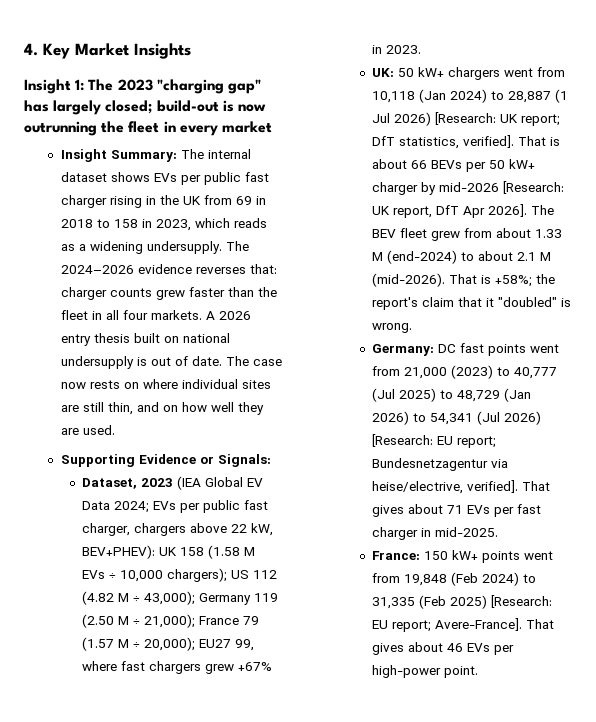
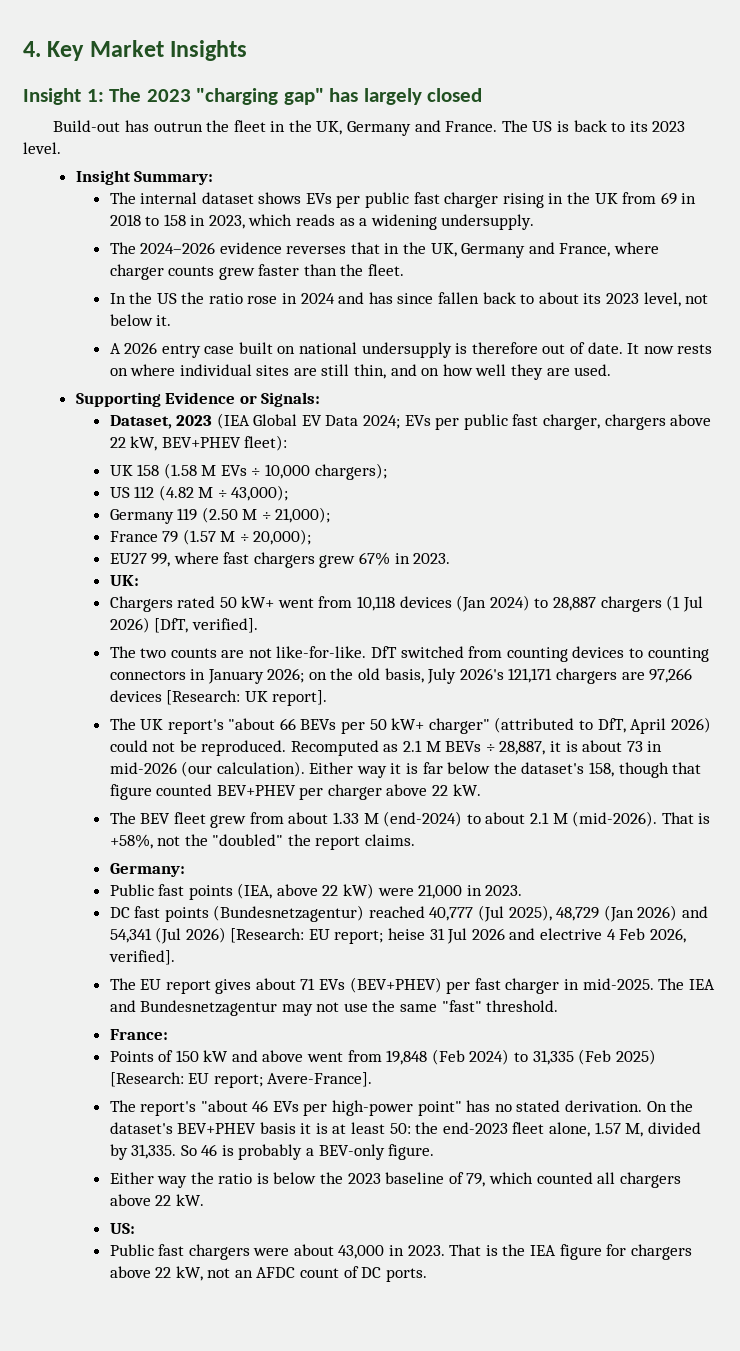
[105,100,266,114] [24,121,272,136] closed; build-out is now outrunning the fleet in every market -> [427,88,483,102] [53,120,686,136] [23,142,61,154] closed // Build-out has outrun the fleet in the UK, Germany and France. The US is back to its 2023 level.
(177, 156) none -> (214, 178) //
(222, 247) none -> (535, 222) //
[249,264,277,274] that: -> [350,242,659,258] that in the UK, Germany and France, where
[60,310,202,320] fleet in all four markets. -> [368,264,405,276] [109,292,709,307] [109,314,172,326] fleet. // In the US the ratio rose in 2024 and has since fallen back to about its 2023 level, not below it. //
[93,333,130,343] thesis -> [204,346,235,354] case
(147, 361) none -> [471,342,538,354] therefore
[225,356,282,366] The case -> [627,343,640,354] It
[82,545,156,559] BEV+PHEV): -> [161,435,288,451] BEV+PHEV fleet): //
(228, 575) none -> (387, 471) //
(196, 598) none -> (289, 493) //
(196, 621) none -> (331, 515) //
(196, 644) none -> (312, 537) //
[238,662,273,671] +67% -> [359,552,391,566] 67%
[398,67,501,80] 50 kW+ chargers -> [109,596,275,612] // Chargers rated 50 kW+
(416, 97) none -> [399,596,452,608] devices
(552, 97) none -> [600,596,662,612] chargers
[435,112,561,126] [372,135,561,149] [372,159,408,169] [Research: UK report; DfT statistics, verified]. That is about -> [154,618,258,633] [109,646,709,662] [109,668,693,684] [109,690,328,706] [109,718,276,734] [DfT, verified]. // The two counts are not like-for-like. DfT switched from counting devices to counting connectors in January 2026; on the old basis, July 2026's 121,171 chargers are 97,266 devices [Research: UK report]. // The UK report's "about
[372,181,565,195] [372,204,528,218] charger by mid-2026 [Research: UK report, DfT Apr 2026]. -> [428,717,711,734] [109,740,663,756] [109,761,702,778] [109,784,481,800] charger" (attributed to DfT, April 2026) could not be reproduced. Recomputed as 2.1 M BEVs ÷ 28,887, it is about 73 in mid-2026 (our calculation). Either way it is far below the dataset's 158, though that figure counted BEV+PHEV per charger above 22 kW. //
[495,274,556,287] [372,297,572,310] [372,323,413,333] [372,343,560,356] [372,365,558,379] [372,388,454,402] +58%; the report's claim that it "doubled" is wrong. // Germany: DC fast points went from 21,000 (2023) to 40,777 (Jul 2025) to -> [109,834,416,850] [109,863,185,877] [109,883,523,900] [109,905,552,922] +58%, not the "doubled" the report claims. // Germany: // Public fast points (IEA, above 22 kW) were 21,000 in 2023. // DC fast points (Bundesnetzagentur) reached 40,777 (Jul 2025),
[413,413,427,422] to -> [681,906,708,918] and
[372,458,509,471] [372,480,551,494] Bundesnetzagentur via heise/electrive, verified]. That -> [388,928,686,944] [108,950,175,965] [109,978,211,994] heise 31 Jul 2026 and electrive 4 Feb 2026, verified]. // The EU report
(491, 509) none -> [349,977,442,993] (BEV+PHEV)
[372,550,521,563] // France: 150 kW+ points -> [658,978,715,990] [109,1000,559,1016] [109,1029,168,1040] [109,1050,304,1062] The IEA and Bundesnetzagentur may not use the same "fast" threshold. // France: // Points of 150 kW and above
[526,619,555,629] [372,642,444,655] That gives about -> [109,1100,248,1116] // The report's "about
[444,666,479,678] point. -> [417,1100,694,1116] [109,1122,701,1137] [109,1144,435,1160] [109,1172,681,1188] [109,1194,204,1206] [109,1223,135,1234] [109,1244,692,1260] [109,1266,427,1282] point" has no stated derivation. On the dataset's BEV+PHEV basis it is at least 50: the end-2023 fleet alone, 1.57 M, divided by 31,335. So 46 is probably a BEV-only figure. // Either way the ratio is below the 2023 baseline of 79, which counted all chargers above 22 kW. // US: // Public fast chargers were about 43,000 in 2023. That is the IEA figure for chargers above 22 kW, not an AFDC count of DC ports.

